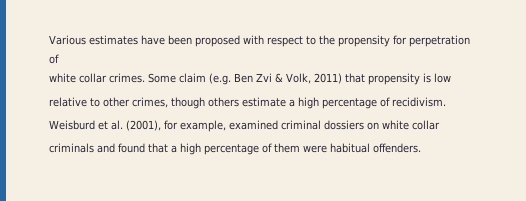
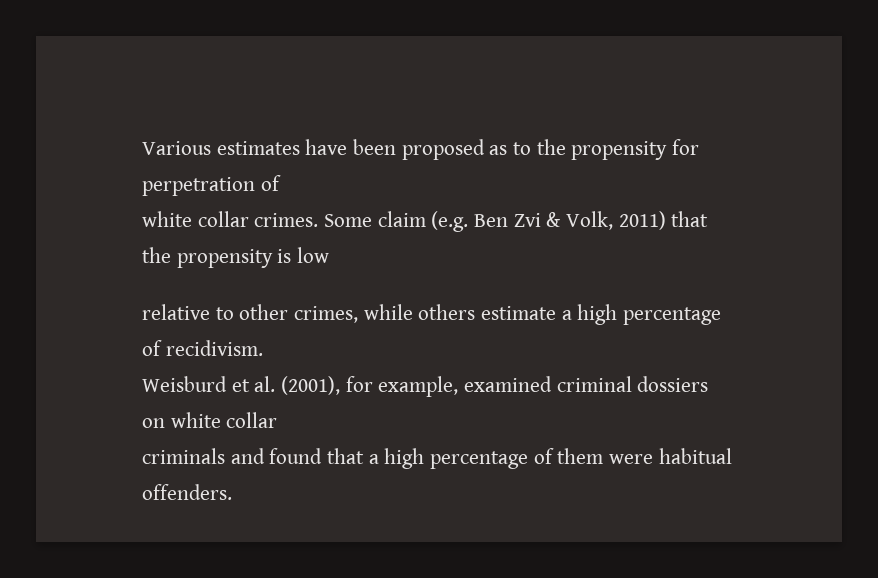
[243,35,303,47] with respect -> [489,145,508,155] as
(365, 78) none -> [142,247,171,263] the
[171,97,205,109] though -> [363,304,413,320] while

